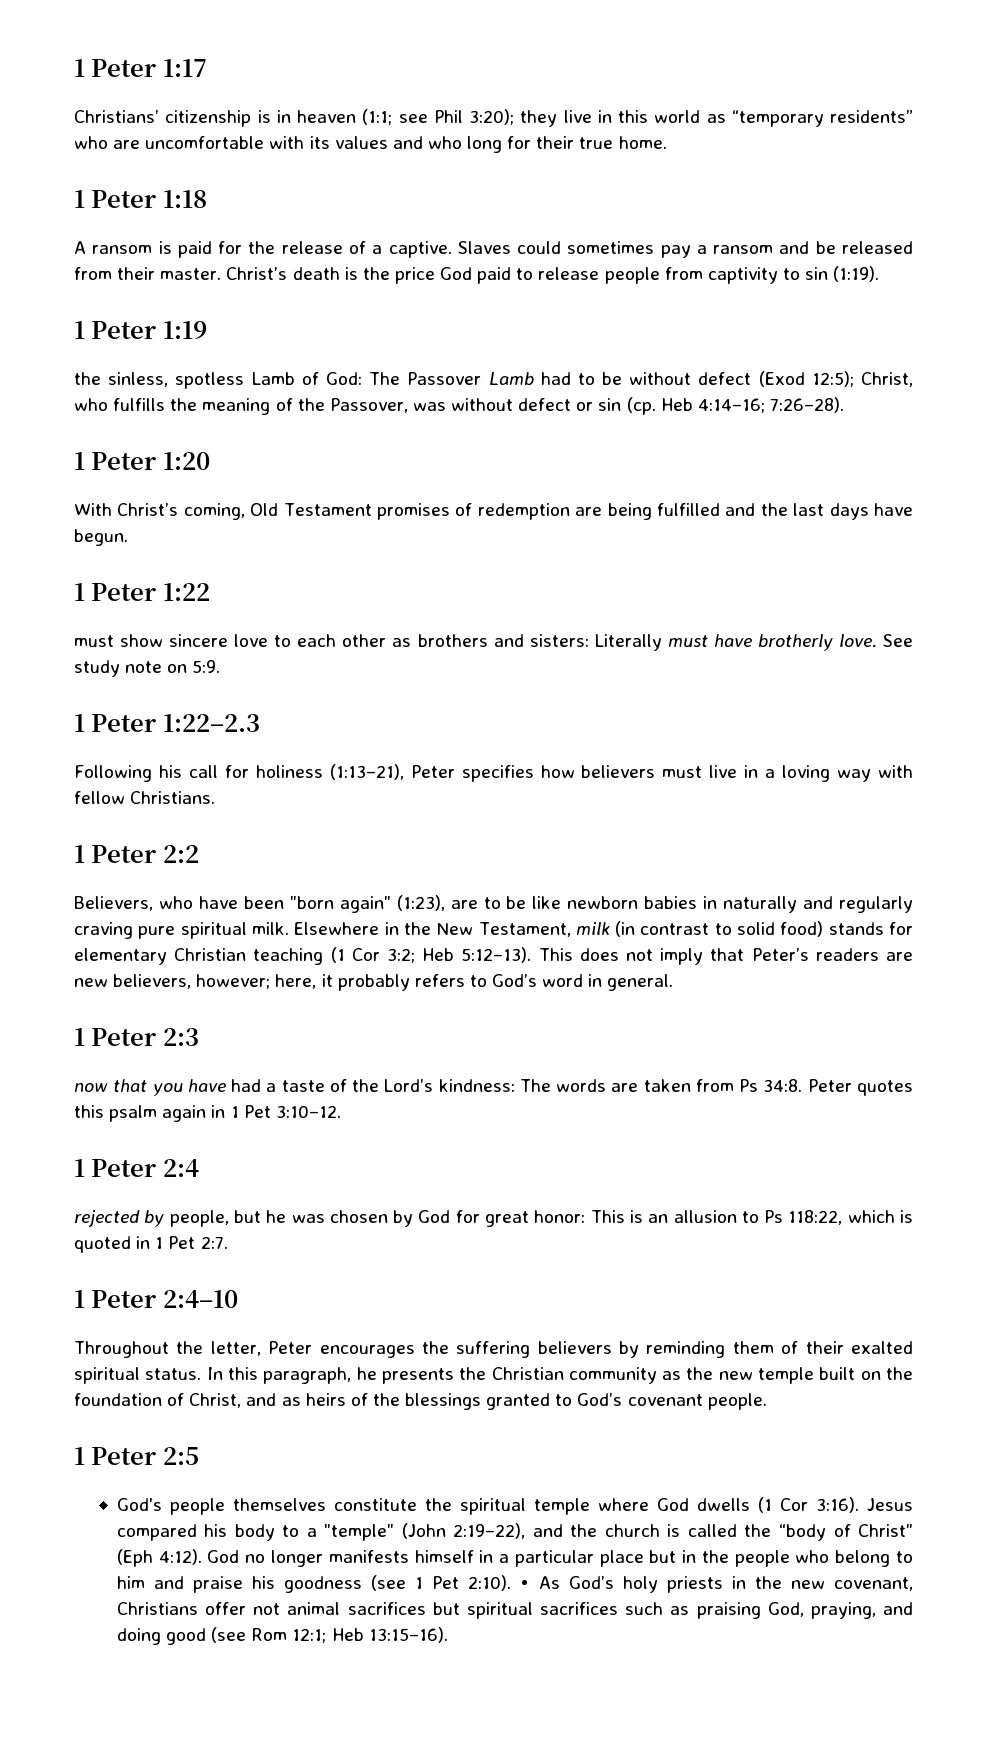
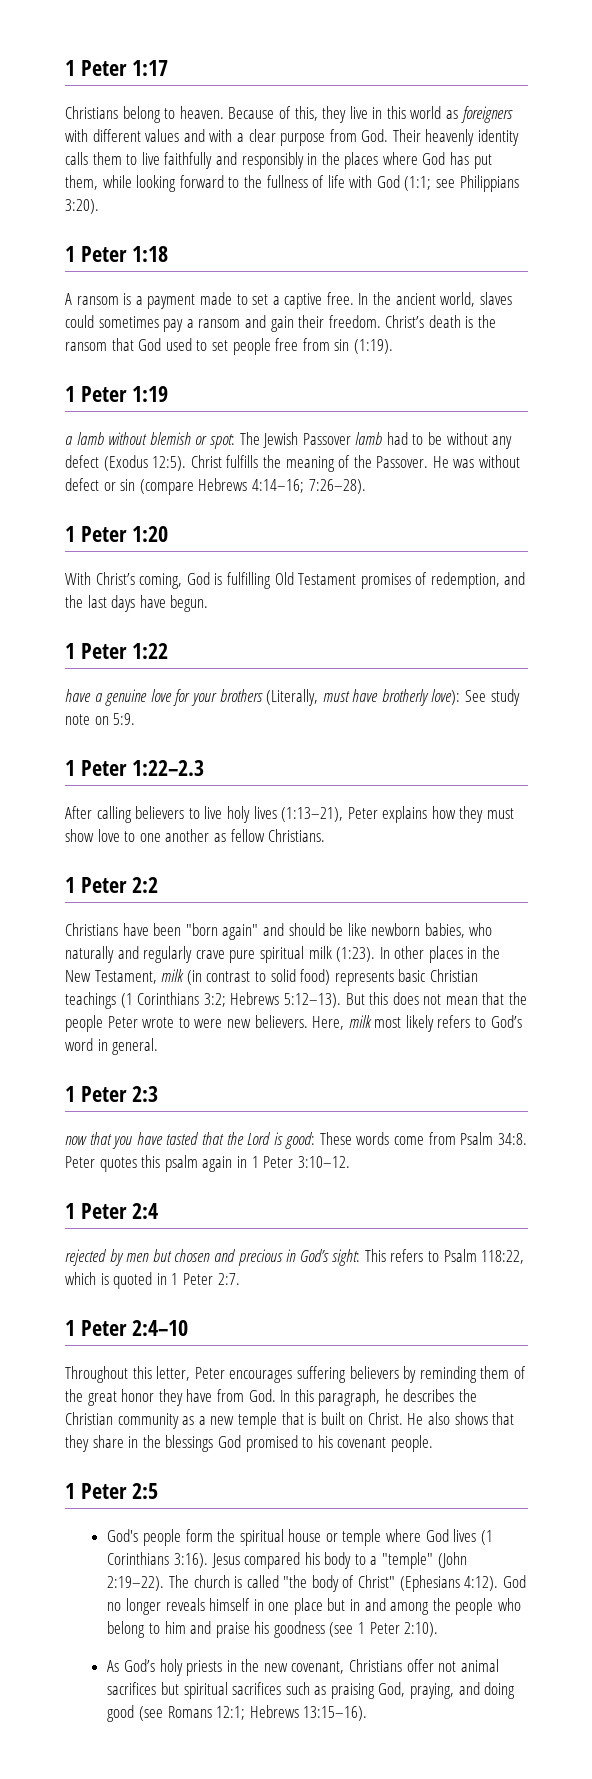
[74,109,514,127] Christians’ citizenship is in heaven (1:1; see Phil 3:20); -> [65,106,318,123] Christians belong to heaven. Because of this,
[731,110,913,127] [74,136,667,153] “temporary residents” who are uncomfortable with its values and who long for their true home. -> [460,106,513,123] [65,129,520,146] [65,152,492,169] [65,175,519,192] [65,199,99,214] foreigners with different values and with a clear purpose from God. Their heavenly identity calls them to live faithfully and responsibly in the places where God has put them, while looking forward to the fullness of life with God (1:1; see Philippians 3:20).
[177,241,511,258] paid for the release of a captive. Slaves -> [135,292,512,309] a payment made to set a captive free. In the ancient world, slaves
[815,241,914,254] [74,267,800,284] be released from their master. Christ’s death is the price God paid to release people from captivity to -> [270,315,497,332] [65,338,330,355] gain their freedom. Christ’s death is the ransom that God used to set people free from
[74,371,913,389] [74,398,108,411] the sinless, spotless Lamb of God: The Passover Lamb had to be without defect (Exod 12:5); Christ, who -> [65,432,513,449] [65,455,222,471] a lamb without blemish or spot: The Jewish Passover lamb had to be without any defect (Exodus 12:5). Christ
[329,398,408,413] Passover, -> [376,456,449,468] Passover. He
[626,397,693,415] (cp. Heb -> [139,478,248,495] (compare Hebrews
(245, 511) none -> [186,572,271,589] God is fulfilling
[477,503,720,520] redemption are being fulfilled -> [430,572,500,589] redemption,
[74,634,662,651] must show sincere love to each other as brothers and sisters: Literally -> [65,689,319,706] have a genuine love for your brothers (Literally,
[838,634,877,648] love. -> [431,689,461,705] love):
[74,764,913,782] Following his call for holiness (1:13–21), Peter specifies how believers must live in a loving way with -> [65,806,515,823] [65,829,226,842] After calling believers to live holy lives (1:13–21), Peter explains how they must show love to one another as
[74,896,193,911] Believers, who -> [65,923,118,936] Christians
[396,895,501,911] (1:23), are to -> [262,923,325,936] and should
[644,896,718,909] babies in -> [424,923,493,938] babies, who
[74,922,133,939] craving -> [195,950,225,959] crave
[251,922,380,935] milk. Elsewhere -> [308,946,463,963] milk (1:23). In other places
[828,922,913,935] [74,947,914,965] [74,974,410,991] stands for elementary Christian teaching (1 Cor 3:2; Heb 5:12–13). This does not imply that Peter’s readers are new believers, however; here, it probably -> [334,969,478,986] [65,992,528,1009] [65,1015,434,1032] represents basic Christian teachings (1 Corinthians 3:2; Hebrews 5:12–13). But this does not mean that the people Peter wrote to were new believers. Here, milk most likely
[231,1079,759,1092] had a taste of the Lord’s kindness: The words are taken from Ps -> [166,1132,494,1149] tasted that the Lord is good: These words come from Psalm
[243,1105,271,1118] Pet -> [263,1156,294,1168] Peter
[169,1210,784,1227] people, but he was chosen by God for great honor: This is an allusion to Ps -> [126,1249,477,1266] men but chosen and precious in God’s sight: This refers to Psalm
[168,1236,196,1249] Pet -> [182,1273,213,1285] Peter
[176,1341,204,1354] the -> [132,1366,152,1379] this
[421,1341,449,1354] the -> (293, 1376) none
[805,1341,913,1354] [74,1367,202,1384] their exalted spiritual status. -> [65,1389,276,1406] the great honor they have from God.
[381,1368,454,1384] presents -> [403,1389,455,1402] describes
[686,1367,714,1380] the -> [198,1416,206,1425] a
[819,1367,913,1380] [74,1393,623,1410] built on the foundation of Christ, and as heirs of the blessings granted to God’s -> [281,1412,515,1425] [65,1435,333,1452] that is built on Christ. He also shows that they share in the blessings God promised to his
[232,1497,808,1515] themselves constitute the spiritual temple where God dwells (1 Cor -> [185,1529,493,1546] [107,1552,170,1565] form the spiritual house or temple where God lives (1 Corinthians
[453,1523,598,1539] 2:19–22), and the -> [107,1575,189,1591] 2:19–22). The
[744,1524,826,1541] the “body -> [283,1575,339,1592] "the body
[116,1549,153,1567] (Eph -> [399,1575,460,1592] (Ephesians
[328,1550,409,1563] manifests -> [165,1598,205,1611] reveals
[499,1550,594,1567] a particular -> [268,1602,290,1611] one
(697, 1556) none -> [364,1598,430,1615] and among
[432,1576,460,1589] Pet -> [369,1622,400,1634] Peter
[520,1580,530,1589] • -> (439, 1629) //
[251,1628,364,1643] Rom 12:1; Heb -> [167,1705,299,1720] Romans 12:1; Hebrews

